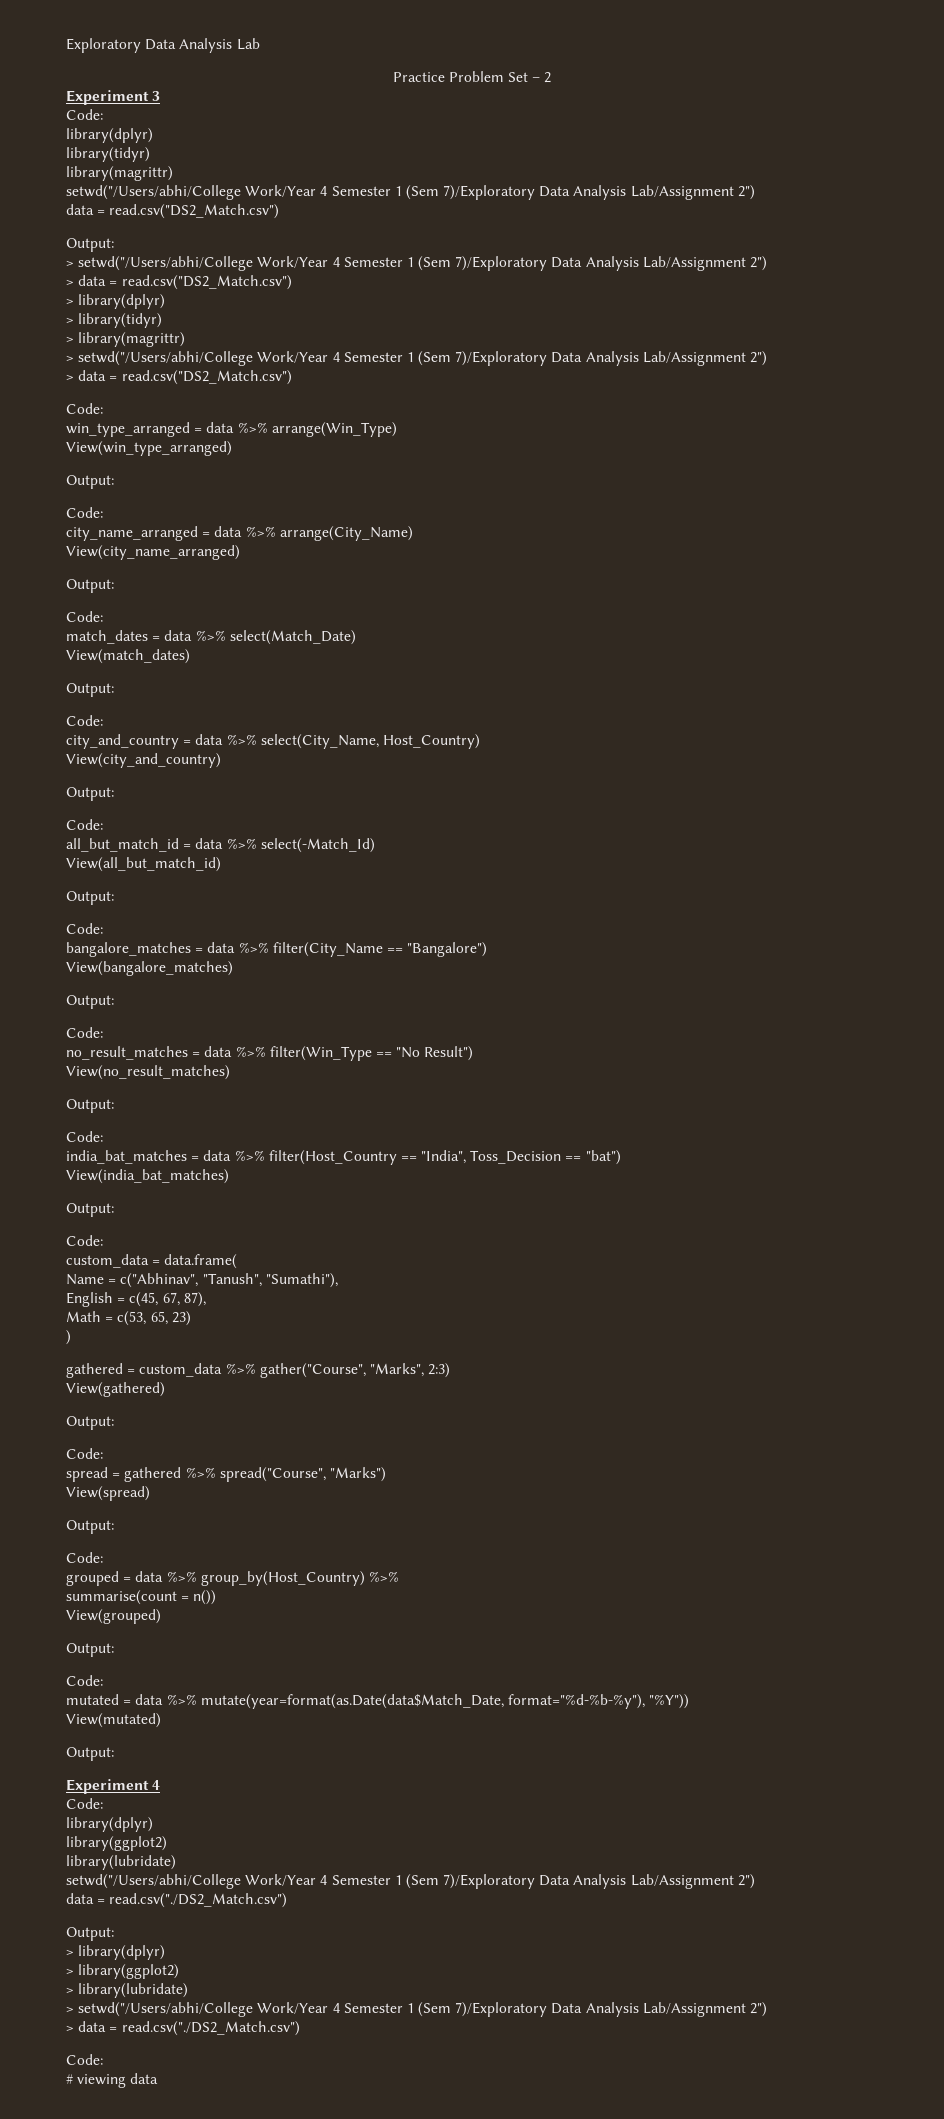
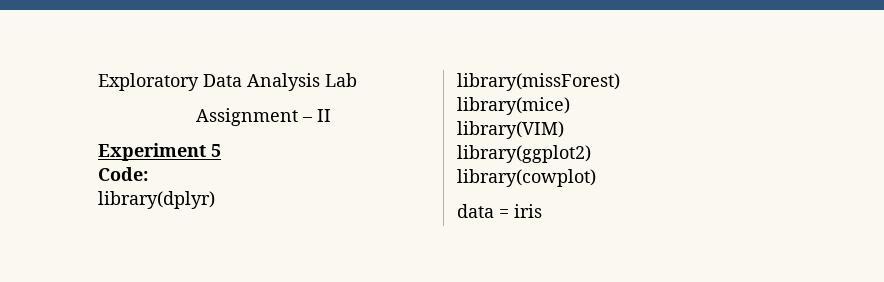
[392,71,552,83] [66,90,161,105] [66,109,103,120] [66,128,153,143] [66,147,150,162] [66,166,173,181] [66,185,755,200] [66,204,280,219] [66,238,114,252] [66,256,768,271] [66,275,292,290] [66,294,166,309] [66,313,163,328] [66,332,186,347] [66,351,768,366] [66,370,292,385] [66,403,103,414] [66,422,397,437] [66,441,232,456] [66,475,114,489] [66,507,103,518] [66,526,413,541] [66,545,240,560] [66,579,114,593] [66,611,103,622] [66,630,356,645] [66,649,190,664] [66,683,114,697] [66,715,103,726] [66,734,480,749] [66,753,221,768] [66,787,114,801] [66,819,103,830] [66,838,375,853] [66,857,221,872] [66,891,114,905] [66,923,103,934] [66,942,488,957] [66,961,233,976] [66,995,114,1009] [66,1027,103,1038] [66,1046,474,1061] [66,1065,230,1080] [66,1099,114,1113] [66,1131,103,1142] [66,1150,621,1165] [66,1169,229,1184] [66,1203,114,1217] [66,1235,103,1246] [66,1254,238,1269] [66,1273,338,1288] [66,1292,206,1307] [66,1311,191,1326] [66,1330,71,1345] [66,1363,451,1378] [66,1382,165,1397] [66,1416,114,1430] [66,1448,103,1459] [66,1467,386,1482] [66,1486,150,1501] [66,1520,114,1534] [66,1552,103,1563] [66,1571,399,1586] [66,1590,217,1605] [66,1609,161,1624] [66,1643,114,1657] [66,1675,103,1686] [66,1694,690,1709] [66,1713,161,1728] [66,1747,114,1761] [66,1779,161,1794] [66,1798,103,1809] [66,1817,153,1832] [66,1836,167,1851] [66,1855,176,1870] [66,1874,755,1889] [66,1893,288,1908] [66,1927,114,1941] [66,1945,166,1960] [66,1964,180,1979] [66,1983,189,1998] [66,2002,768,2017] [66,2021,300,2036] [66,2054,103,2065] [66,2073,159,2088] Practice Problem Set – 2 // Experiment 3 // Code: // library(dplyr) // library(tidyr) // library(magrittr) // setwd("/Users/abhi/College Work/Year 4 Semester 1 (Sem 7)/Exploratory Data Analysis Lab/Assignment 2") // data = read.csv("DS2_Match.csv") // Output: // > setwd("/Users/abhi/College Work/Year 4 Semester 1 (Sem 7)/Exploratory Data Analysis Lab/Assignment 2") // > data = read.csv("DS2_Match.csv") // > library(dplyr) // > library(tidyr) // > library(magrittr) // > setwd("/Users/abhi/College Work/Year 4 Semester 1 (Sem 7)/Exploratory Data Analysis Lab/Assignment 2") // > data = read.csv("DS2_Match.csv") // Code: // win_type_arranged = data %>% arrange(Win_Type) // View(win_type_arranged) // Output: // Code: // city_name_arranged = data %>% arrange(City_Name) // View(city_name_arranged) // Output: // Code: // match_dates = data %>% select(Match_Date) // View(match_dates) // Output: // Code: // city_and_country = data %>% select(City_Name, Host_Country) // View(city_and_country) // Output: // Code: // all_but_match_id = data %>% select(-Match_Id) // View(all_but_match_id) // Output: // Code: // bangalore_matches = data %>% filter(City_Name == "Bangalore") // View(bangalore_matches) // Output: // Code: // no_result_matches = data %>% filter(Win_Type == "No Result") // View(no_result_matches) // Output: // Code: // india_bat_matches = data %>% filter(Host_Country == "India", Toss_Decision == "bat") // View(india_bat_matches) // Output: // Code: // custom_data = data.frame( // Name = c("Abhinav", "Tanush", "Sumathi"), // English = c(45, 67, 87), // Math = c(53, 65, 23) // ) // gathered = custom_data %>% gather("Course", "Marks", 2:3) // View(gathered) // Output: // Code: // spread = gathered %>% spread("Course", "Marks") // View(spread) // Output: // Code: // grouped = data %>% group_by(Host_Country) %>% // summarise(count = n()) // View(grouped) // Output: // Code: // mutated = data %>% mutate(year=format(as.Date(data$Match_Date, format="%d-%b-%y"), "%Y")) // View(mutated) // Output: // Experiment 4 // Code: // library(dplyr) // library(ggplot2) // library(lubridate) // setwd("/Users/abhi/College Work/Year 4 Semester 1 (Sem 7)/Exploratory Data Analysis Lab/Assignment 2") // data = read.csv("./DS2_Match.csv") // Output: // > library(dplyr) // > library(ggplot2) // > library(lubridate) // > setwd("/Users/abhi/College Work/Year 4 Semester 1 (Sem 7)/Exploratory Data Analysis Lab/Assignment 2") // > data = read.csv("./DS2_Match.csv") // Code: // # viewing data -> [195,108,331,126] [98,143,221,161] [98,167,148,181] [98,191,215,209] [457,73,620,91] [457,97,570,115] [457,121,564,139] [457,145,591,163] [457,169,596,187] [457,204,542,218] Assignment – II // Experiment 5 // Code: // library(dplyr) // library(missForest) // library(mice) // library(VIM) // library(ggplot2) // library(cowplot) // data = iris

